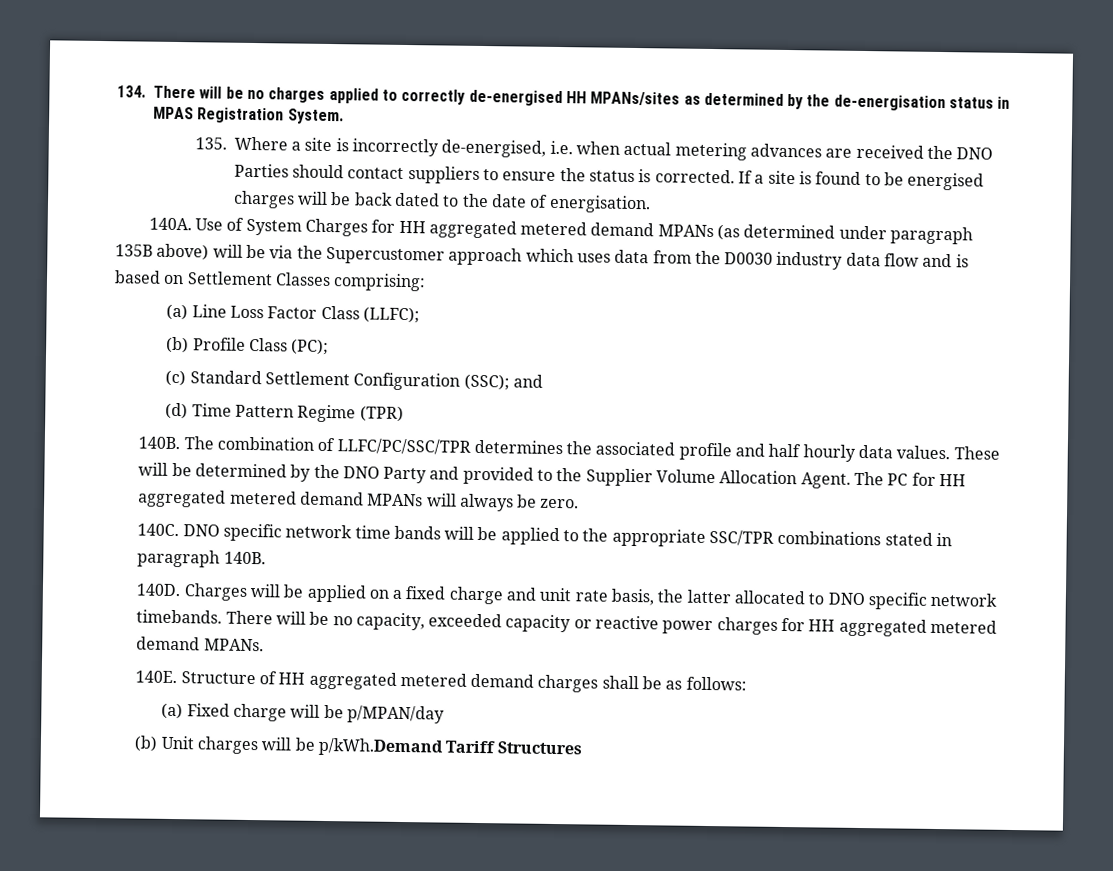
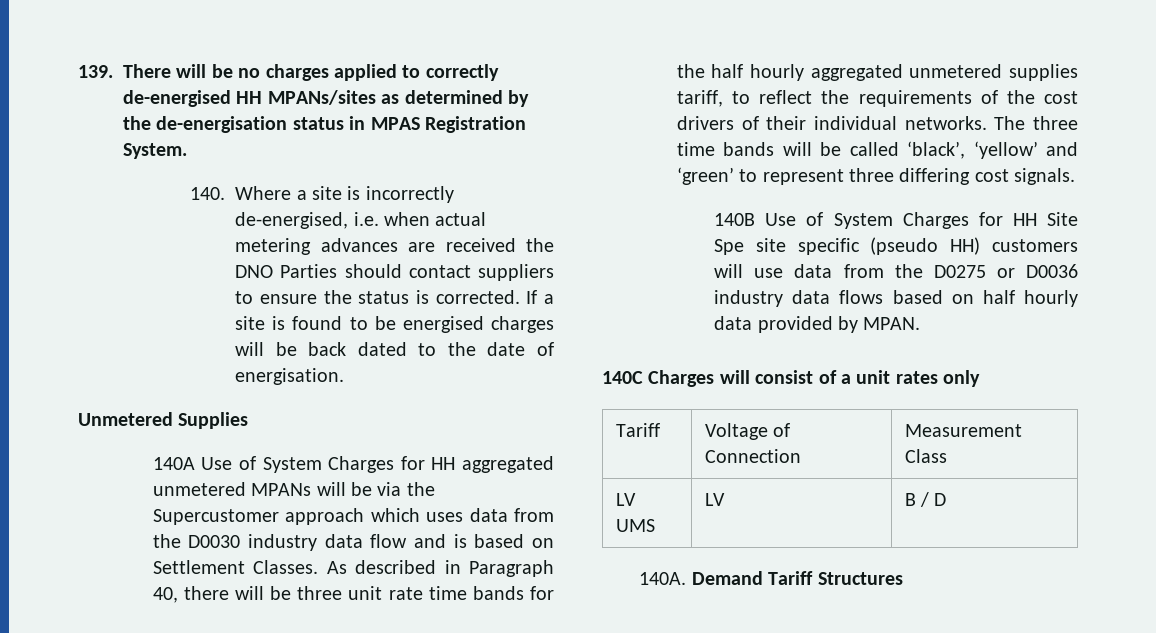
[117,85,146,98] 134. -> [78,65,113,78] 139.
[194,137,227,150] 135. -> [190,187,226,200] 140.
[148,217,192,231] 140A. -> [78,412,249,429] [152,457,195,470] Unmetered Supplies // 140A
[520,221,974,245] [115,243,210,261] metered demand MPANs (as determined under paragraph 135B above) -> [152,482,312,496] unmetered MPANs
[274,272,427,292] [166,303,421,324] [166,336,330,356] [165,369,544,391] [165,402,404,423] [138,436,1000,462] [138,462,966,489] [138,489,580,512] [137,523,953,547] [137,549,266,568] [136,583,998,610] [136,609,998,637] [136,636,264,652] [135,670,747,693] [161,702,446,724] [134,735,444,757] Classes comprising: // (a) Line Loss Factor Class (LLFC); // (b) Profile Class (PC); // (c) Standard Settlement Configuration (SSC); and // (d) Time Pattern Regime (TPR) // 140B. The combination of LLFC/PC/SSC/TPR determines the associated profile and half hourly data values. These will be determined by the DNO Party and provided to the Supplier Volume Allocation Agent. The PC for HH aggregated metered demand MPANs will always be zero. // 140C. DNO specific network time bands will be applied to the appropriate SSC/TPR combinations stated in paragraph 140B. // 140D. Charges will be applied on a fixed charge and unit rate basis, the latter allocated to DNO specific network timebands. There will be no capacity, exceeded capacity or reactive power charges for HH aggregated metered demand MPANs. // 140E. Structure of HH aggregated metered demand charges shall be as follows: // (a) Fixed charge will be p/MPAN/day // (b) Unit charges will be p/kWh.Demand -> [253,560,554,577] [152,586,555,603] [676,64,1078,81] [676,90,1078,107] [676,116,1078,130] [676,141,1078,159] [676,167,1076,185] [714,212,1078,229] [714,237,1078,255] [714,264,1078,278] [714,290,1078,307] [714,316,921,333] [602,370,981,387] [615,423,660,437] [704,423,790,440] [704,449,801,463] [904,424,1022,437] [904,449,947,463] [615,493,636,506] [615,519,655,532] [704,493,725,506] [904,492,947,507] [639,571,763,585] Classes. As described in Paragraph 40, there will be three unit rate time bands for the half hourly aggregated unmetered supplies tariff, to reflect the requirements of the cost drivers of their individual networks. The three time bands will be called ‘black’, ‘yellow’ and ‘green’ to represent three differing cost signals. // 140B Use of System Charges for HH Site Spe site specific (pseudo HH) customers will use data from the D0275 or D0036 industry data flows based on half hourly data provided by MPAN. // 140C Charges will consist of a unit rates only // Tariff | Voltage of Connection | Measurement Class // LV UMS | LV | B / D // 140A. Demand

